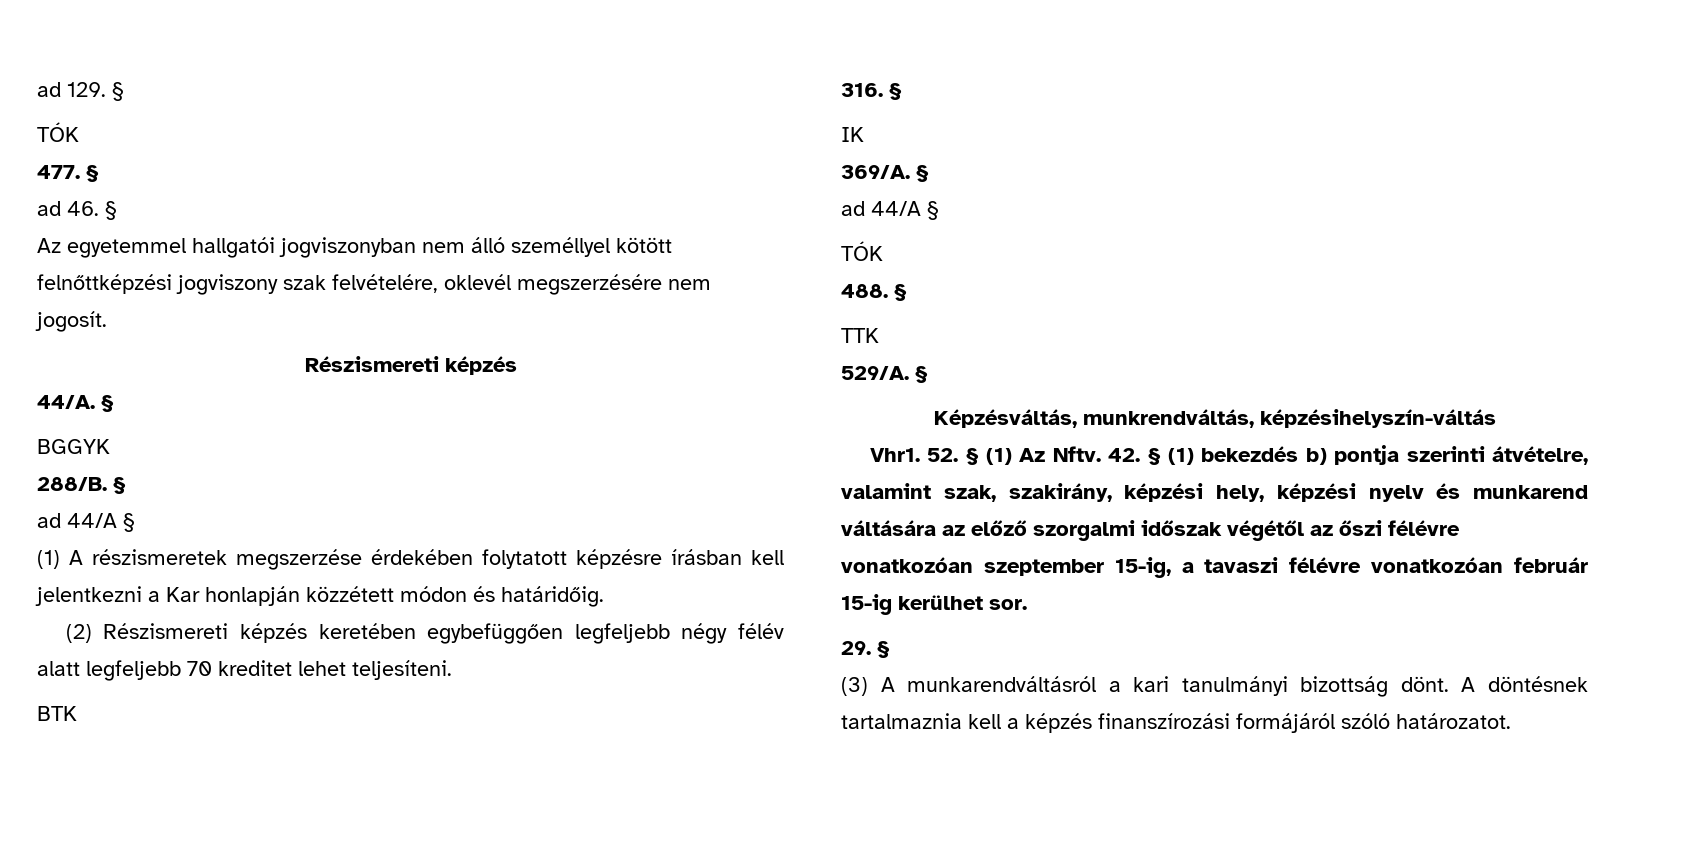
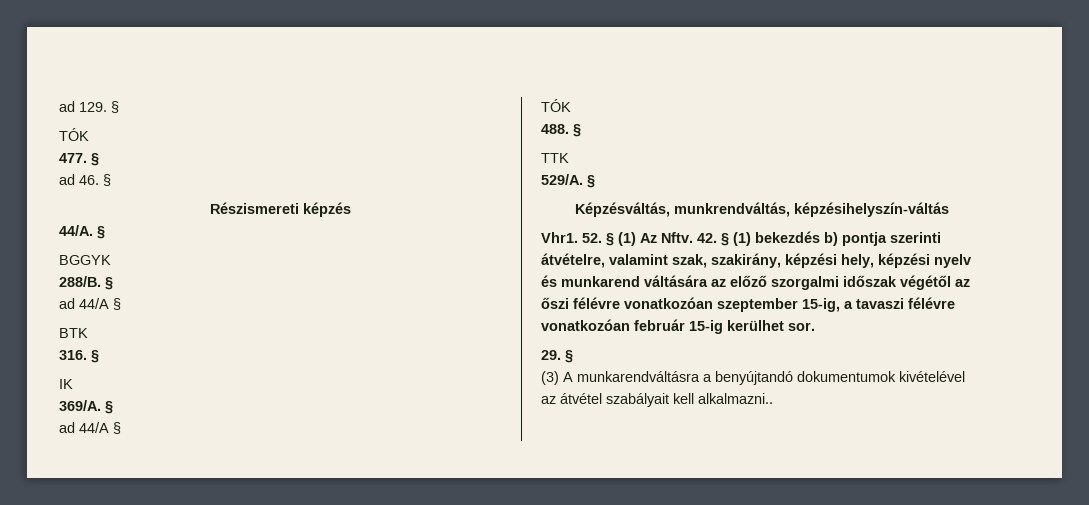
[37,237,672,258] [37,274,711,295] [35,311,107,332] // Az egyetemmel hallgatói jogviszonyban nem álló személlyel kötött felnőttképzési jogviszony szak felvételére, oklevél megszerzésére nem jogosít. -> (111, 180) none
[37,549,784,570] [35,586,604,607] [65,623,785,644] [37,660,452,681] // (1) A részismeretek megszerzése érdekében folytatott képzésre írásban kell jelentkezni a Kar honlapján közzétett módon és határidőig. // (2) Részismereti képzés keretében egybefüggően legfeljebb négy félév alatt legfeljebb 70 kreditet lehet teljesíteni. -> (121, 304) none
[907,676,1588,697] [841,713,1511,733] munkarendváltásról a kari tanulmányi bizottság dönt. A döntésnek tartalmaznia kell a képzés finanszírozási formájáról szóló határozatot. -> [577,371,965,385] [541,393,773,407] munkarendváltásra a benyújtandó dokumentumok kivételével az átvétel szabályait kell alkalmazni..

